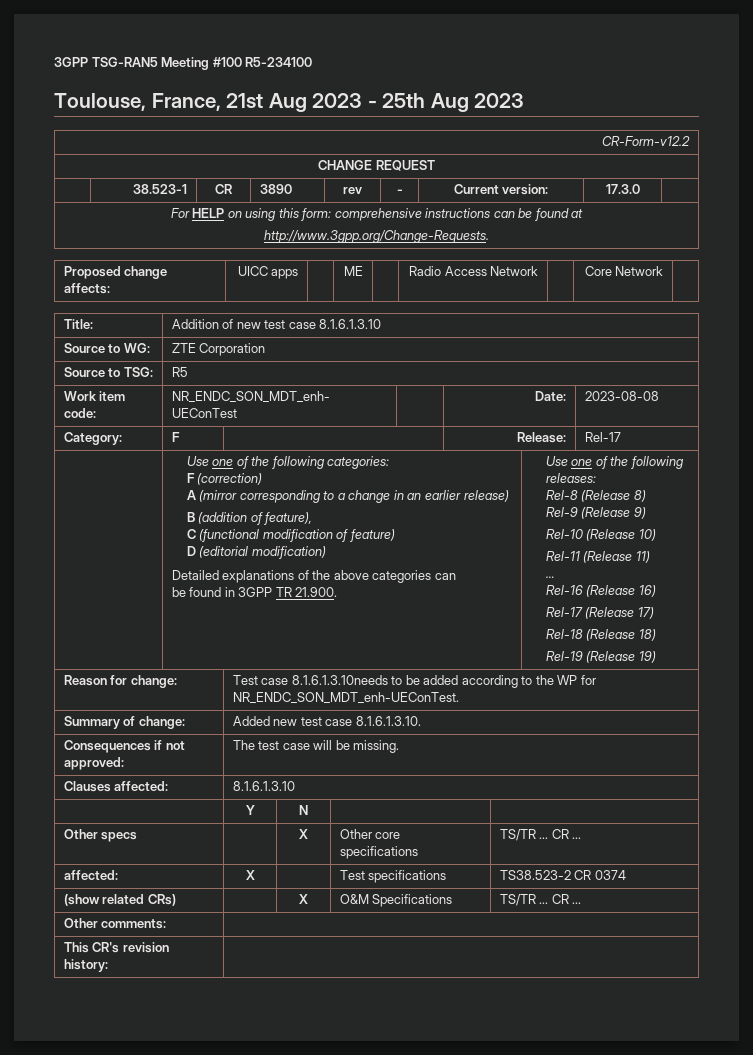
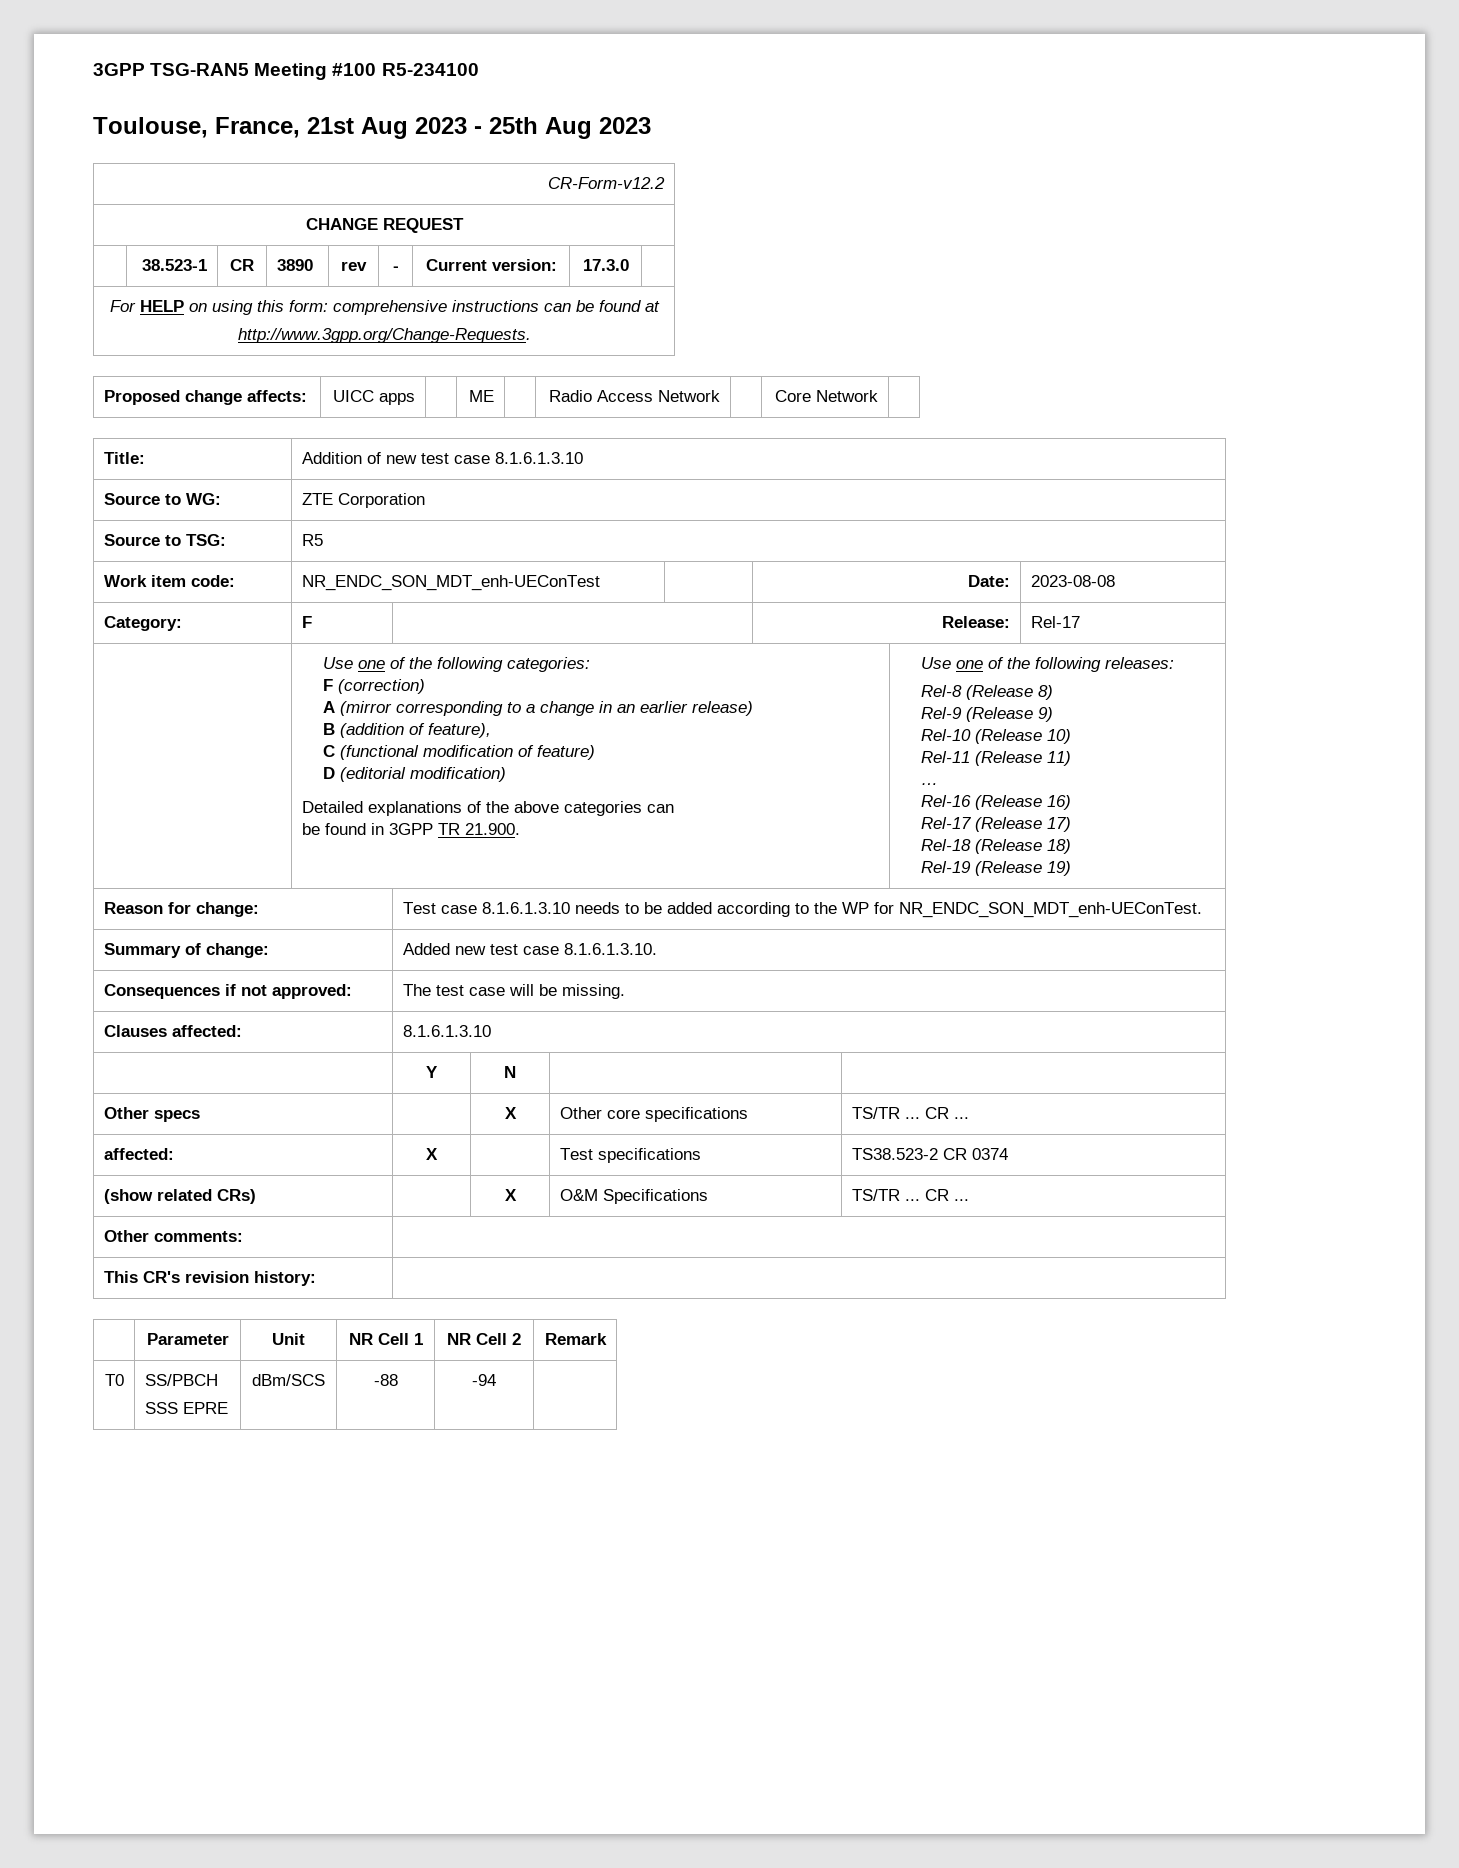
[291,675,388,685] 8.1.6.1.3.10needs -> [481,902,620,914] 8.1.6.1.3.10 needs
(108, 965) none -> [146,1333,229,1345] [272,1333,305,1345] [348,1333,423,1345] [447,1333,521,1345] [544,1333,607,1345] [104,1374,124,1386] [144,1374,218,1386] [144,1402,228,1414] [251,1374,325,1386] [373,1374,398,1386] [472,1374,496,1386] // | Parameter | Unit | NR Cell 1 | NR Cell 2 | Remark // T0 | SS/PBCH // SSS EPRE | dBm/SCS | -88 | -94 |

